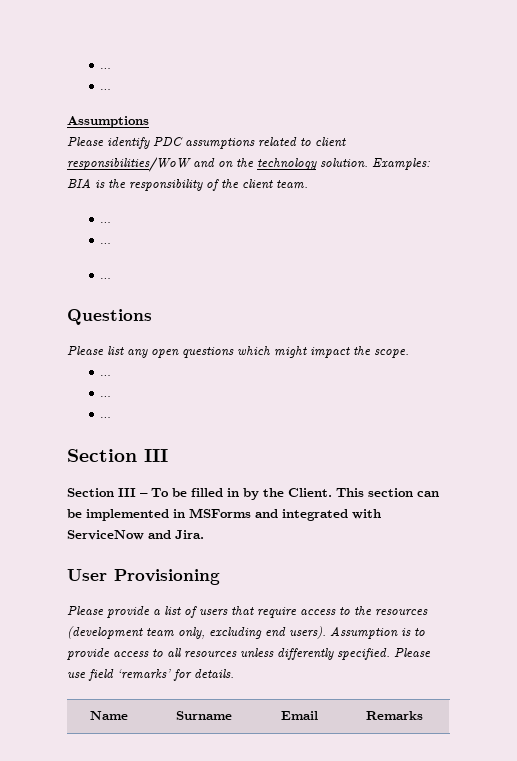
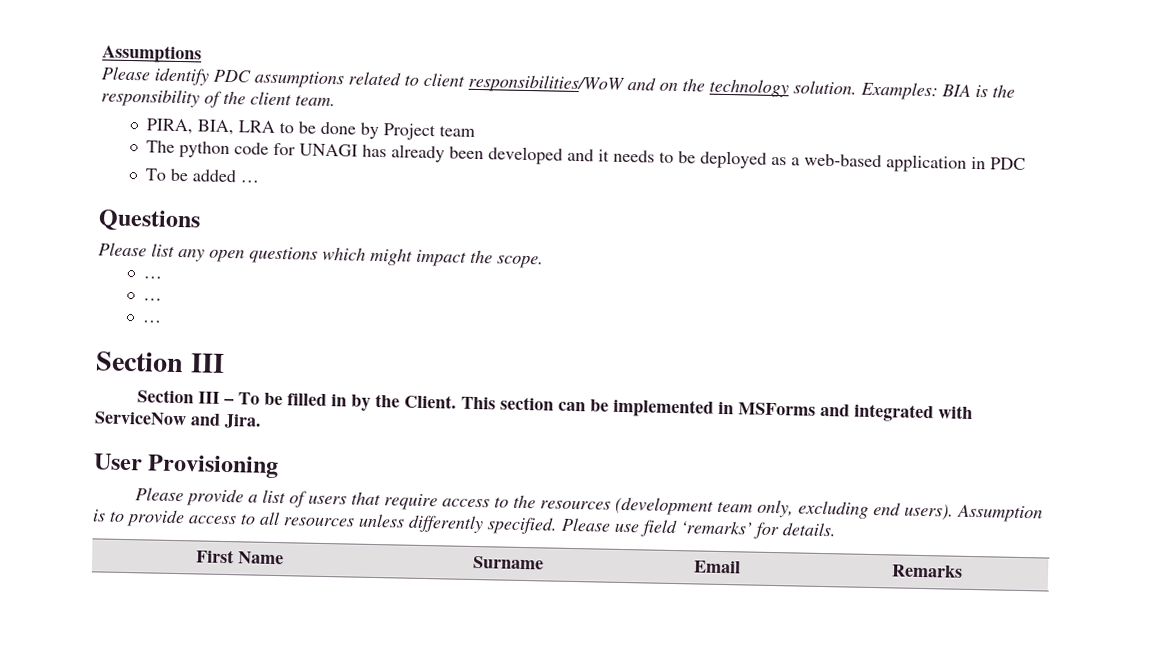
[100,68,112,69] [100,89,112,90] … // … // -> (102, 54) none
[100,222,112,223] [100,243,112,244] … // … // -> [145,118,475,141] [145,140,1026,173] [144,168,236,183] PIRA, BIA, LRA to be done by Project team // The python code for UNAGI has already been developed and it needs to be deployed as a web-based application in PDC // To be added
(234, 673) none -> [196,549,234,564] First

